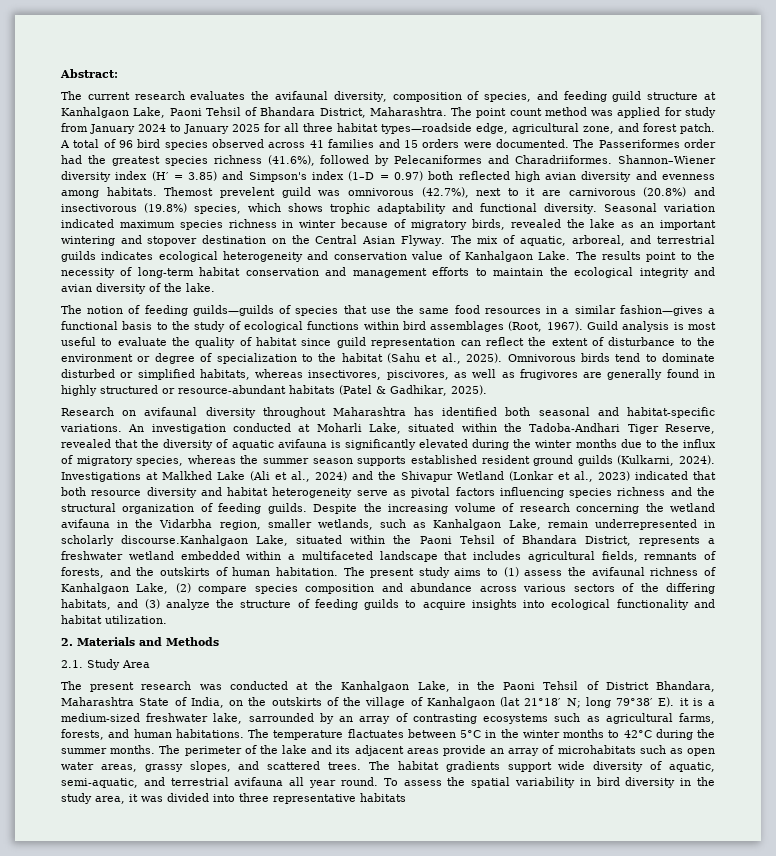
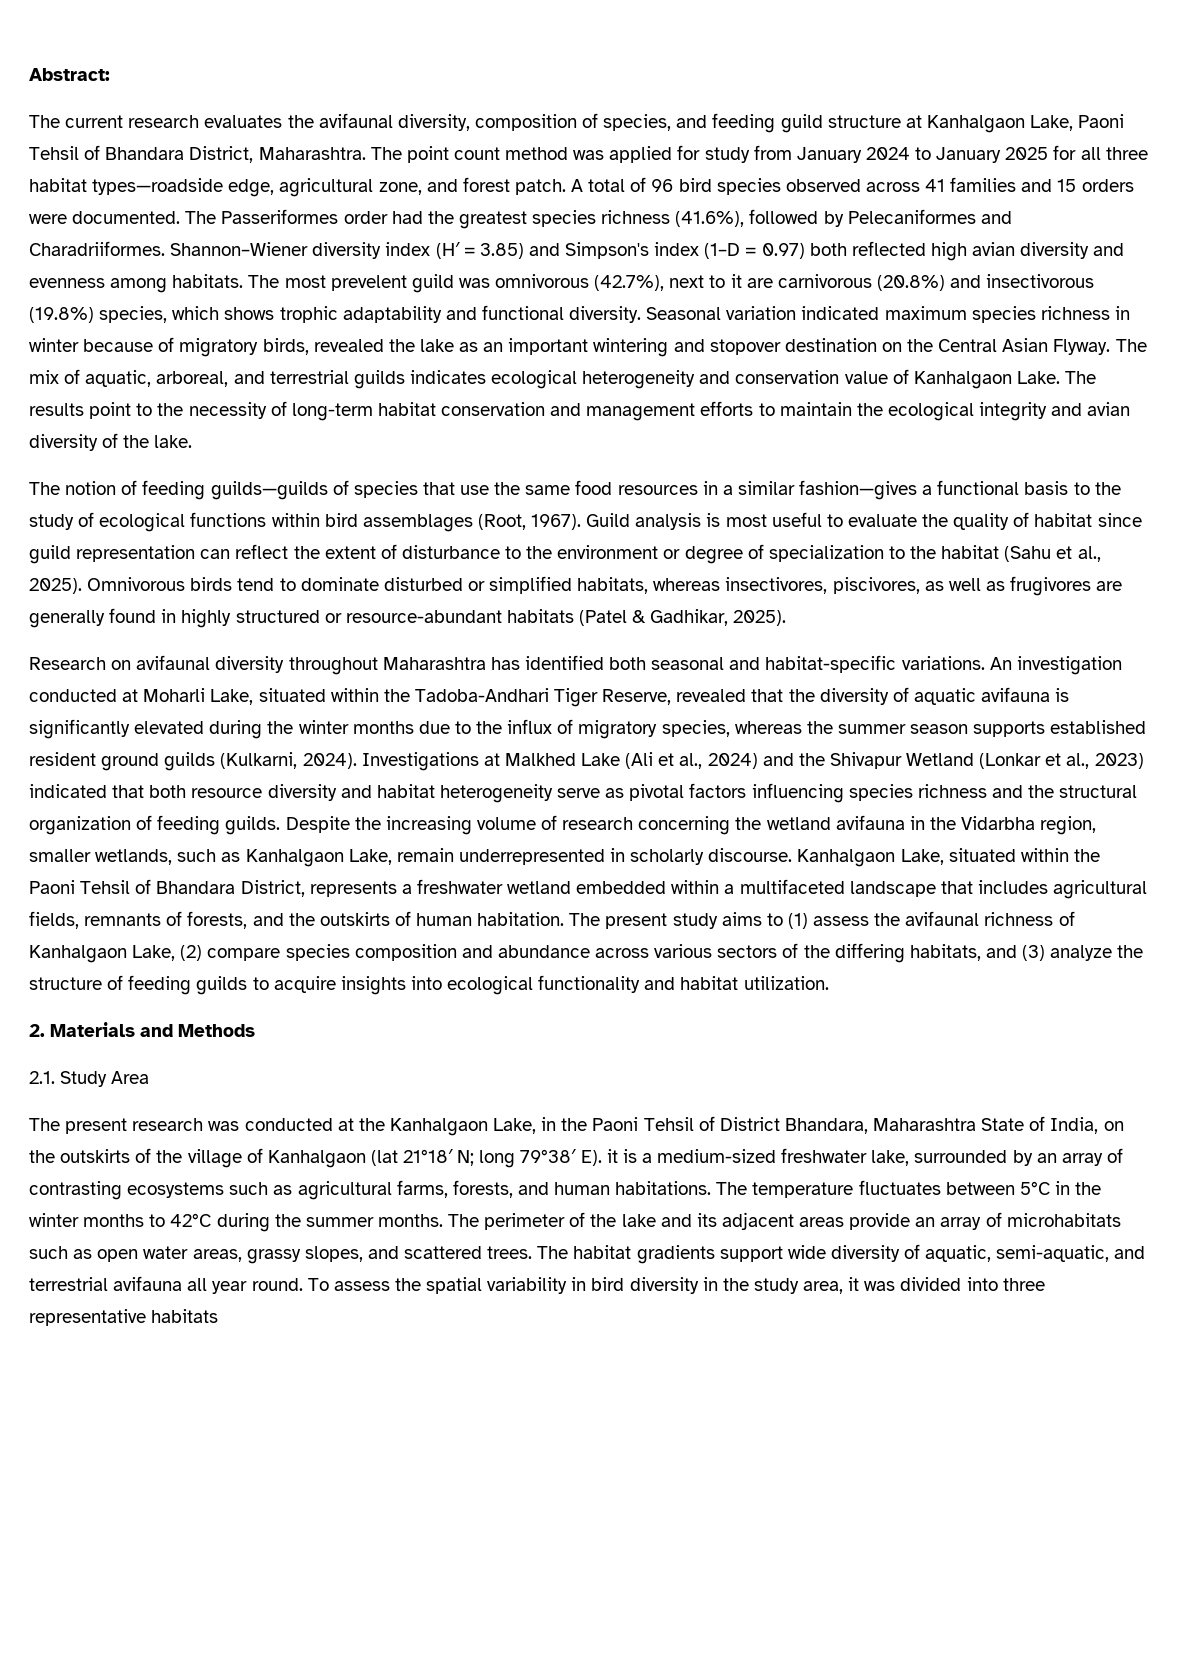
[164,187,214,196] Themost -> [248,275,326,288] The most
[121,535,249,546] discourse.Kanhalgaon -> [708,848,896,867] discourse. Kanhalgaon
[248,713,314,722] sarrounded -> [914,1150,1008,1163] surrounded
[347,729,404,738] flactuates -> [858,1180,941,1195] fluctuates

